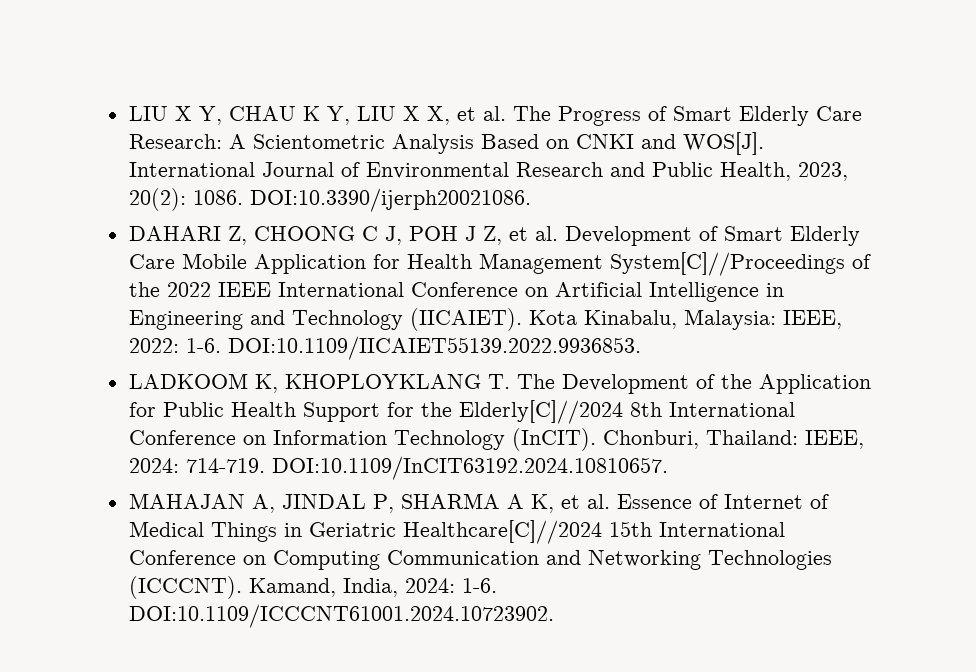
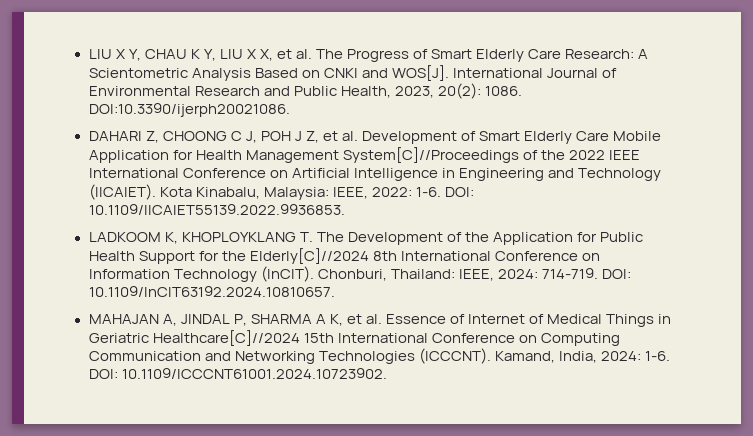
[227,336,641,360] DOI:10.1109/IICAIET55139.2022.9936853. -> [444,187,474,197] [88,204,345,215] DOI: 10.1109/IICAIET55139.2022.9936853.
[271,456,668,480] DOI:10.1109/InCIT63192.2024.10810657. -> [601,269,631,279] [88,286,335,297] DOI: 10.1109/InCIT63192.2024.10810657.
[128,604,554,628] DOI:10.1109/ICCCNT61001.2024.10723902. -> [88,368,387,379] DOI: 10.1109/ICCCNT61001.2024.10723902.

